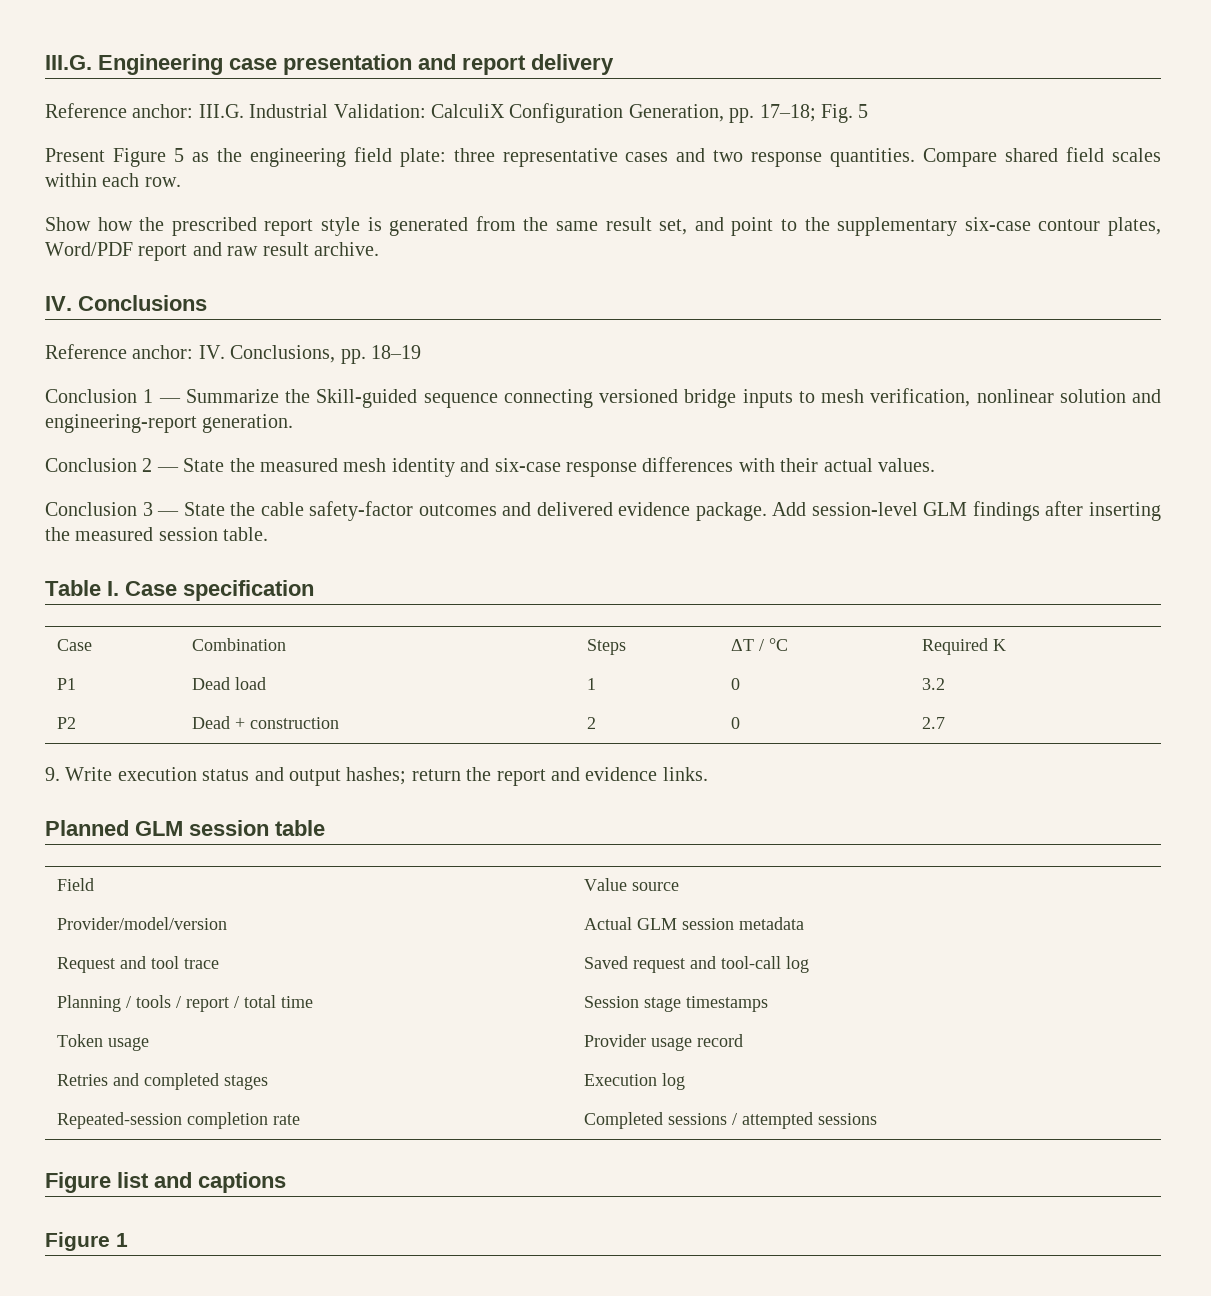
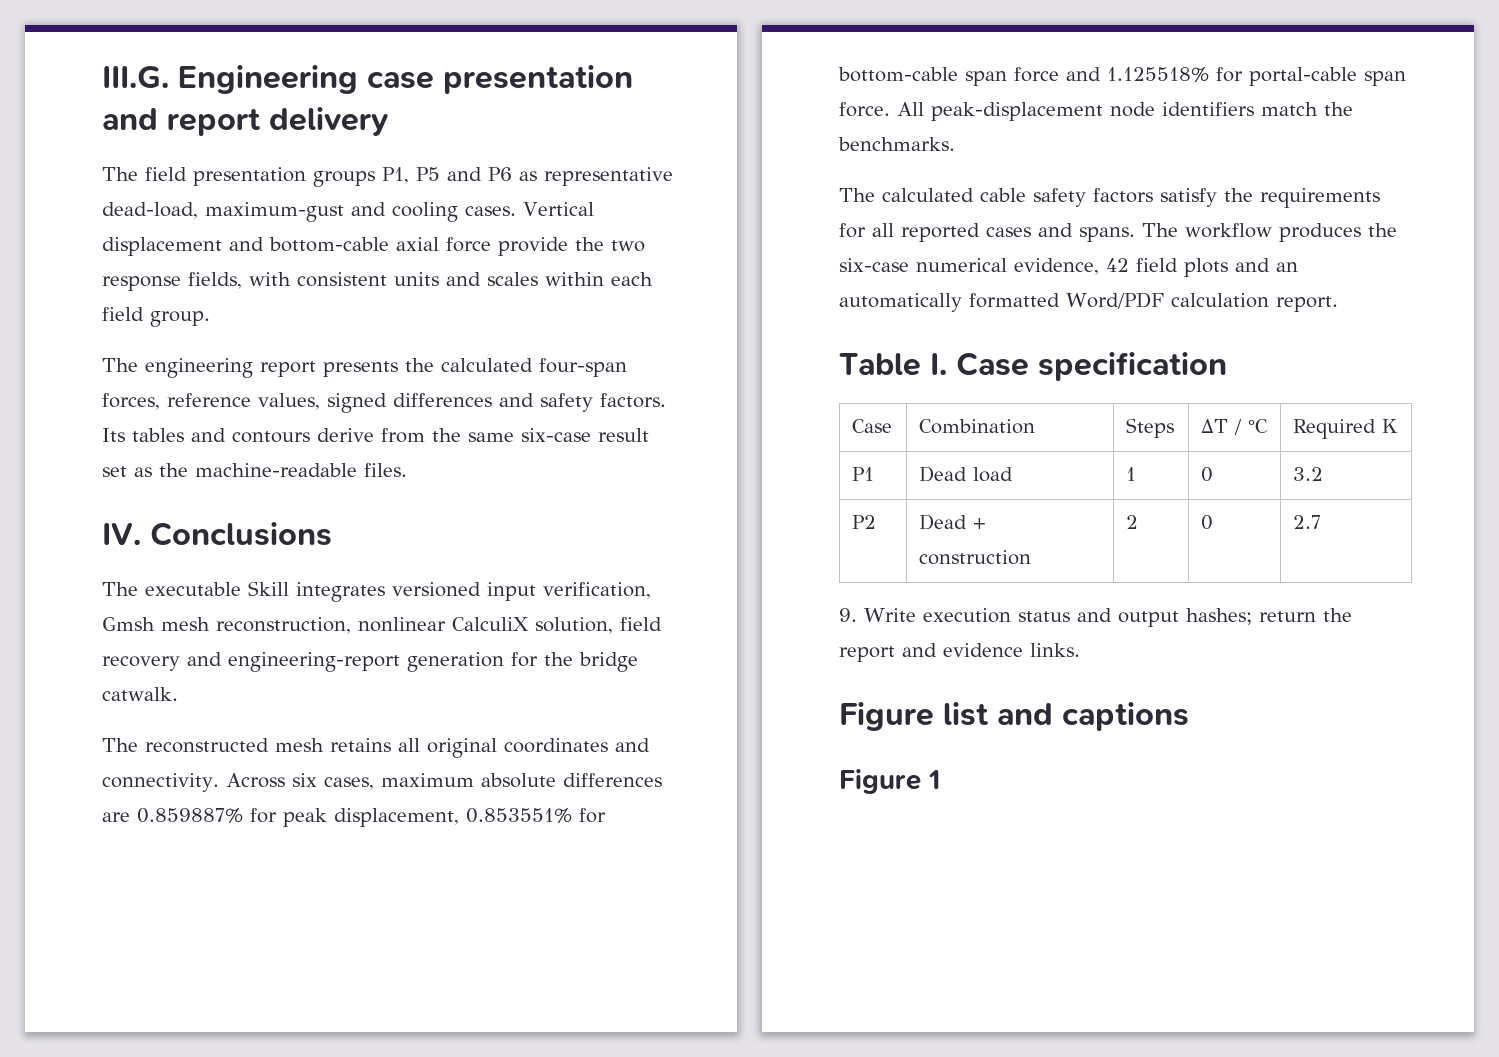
[45,103,869,123] [45,147,1161,167] [45,173,181,187] [45,216,1162,236] [45,242,379,261] [45,295,207,311] [45,344,421,364] [45,388,1161,408] [45,414,294,433] [45,457,935,477] [45,501,1161,521] [45,527,269,541] Reference anchor: III.G. Industrial Validation: CalculiX Configuration Generation, pp. 17–18; Fig. 5 // Present Figure 5 as the engineering field plate: three representative cases and two response quantities. Compare shared field scales within each row. // Show how the prescribed report style is generated from the same result set, and point to the supplementary six-case contour plates, Word/PDF report and raw result archive. // IV. Conclusions // Reference anchor: IV. Conclusions, pp. 18–19 // Conclusion 1 — Summarize the Skill-guided sequence connecting versioned bridge inputs to mesh verification, nonlinear solution and engineering-report generation. // Conclusion 2 — State the measured mesh identity and six-case response differences with their actual values. // Conclusion 3 — State the cable safety-factor outcomes and delivered evidence package. Add session-level GLM findings after inserting the measured session table. -> [102,167,673,187] [102,202,594,222] [102,237,645,256] [102,272,653,291] [102,307,210,327] [102,358,627,378] [102,393,666,413] [102,428,649,443] [102,463,407,477] [102,522,332,546] [102,581,651,602] [102,617,662,634] [102,652,638,672] [102,687,178,701] [102,738,650,758] [102,773,662,792] [102,808,606,827] [838,67,1406,86] [839,102,1353,121] [838,137,955,151] [839,188,1380,208] [839,223,1397,242] [839,258,1298,277] [839,292,1338,312] The field presentation groups P1, P5 and P6 as representative dead-load, maximum-gust and cooling cases. Vertical displacement and bottom-cable axial force provide the two response fields, with consistent units and scales within each field group. // The engineering report presents the calculated four-span forces, reference values, signed differences and safety factors. Its tables and contours derive from the same six-case result set as the machine-readable files. // IV. Conclusions // The executable Skill integrates versioned input verification, Gmsh mesh reconstruction, nonlinear CalculiX solution, field recovery and engineering-report generation for the bridge catwalk. // The reconstructed mesh retains all original coordinates and connectivity. Across six cases, maximum absolute differences are 0.859887% for peak displacement, 0.853551% for bottom-cable span force and 1.125518% for portal-cable span force. All peak-displacement node identifiers match the benchmarks. // The calculated cable safety factors satisfy the requirements for all reported cases and spans. The workflow produces the six-case numerical evidence, 42 field plots and an automatically formatted Word/PDF calculation report.
[45,820,325,836] [56,878,94,891] [583,878,679,891] [56,917,227,930] [583,917,804,930] [56,956,219,973] [583,956,809,973] [56,995,313,1012] [583,996,768,1012] [56,1034,149,1051] [583,1034,743,1051] [56,1073,268,1090] [583,1073,685,1090] [56,1112,300,1129] [583,1112,877,1129] // Planned GLM session table // Field | Value source // Provider/model/version | Actual GLM session metadata // Request and tool trace | Saved request and tool-call log // Planning / tools / report / total time | Session stage timestamps // Token usage | Provider usage record // Retries and completed stages | Execution log // Repeated-session completion rate | Completed sessions / attempted sessions -> (1080, 650) none

